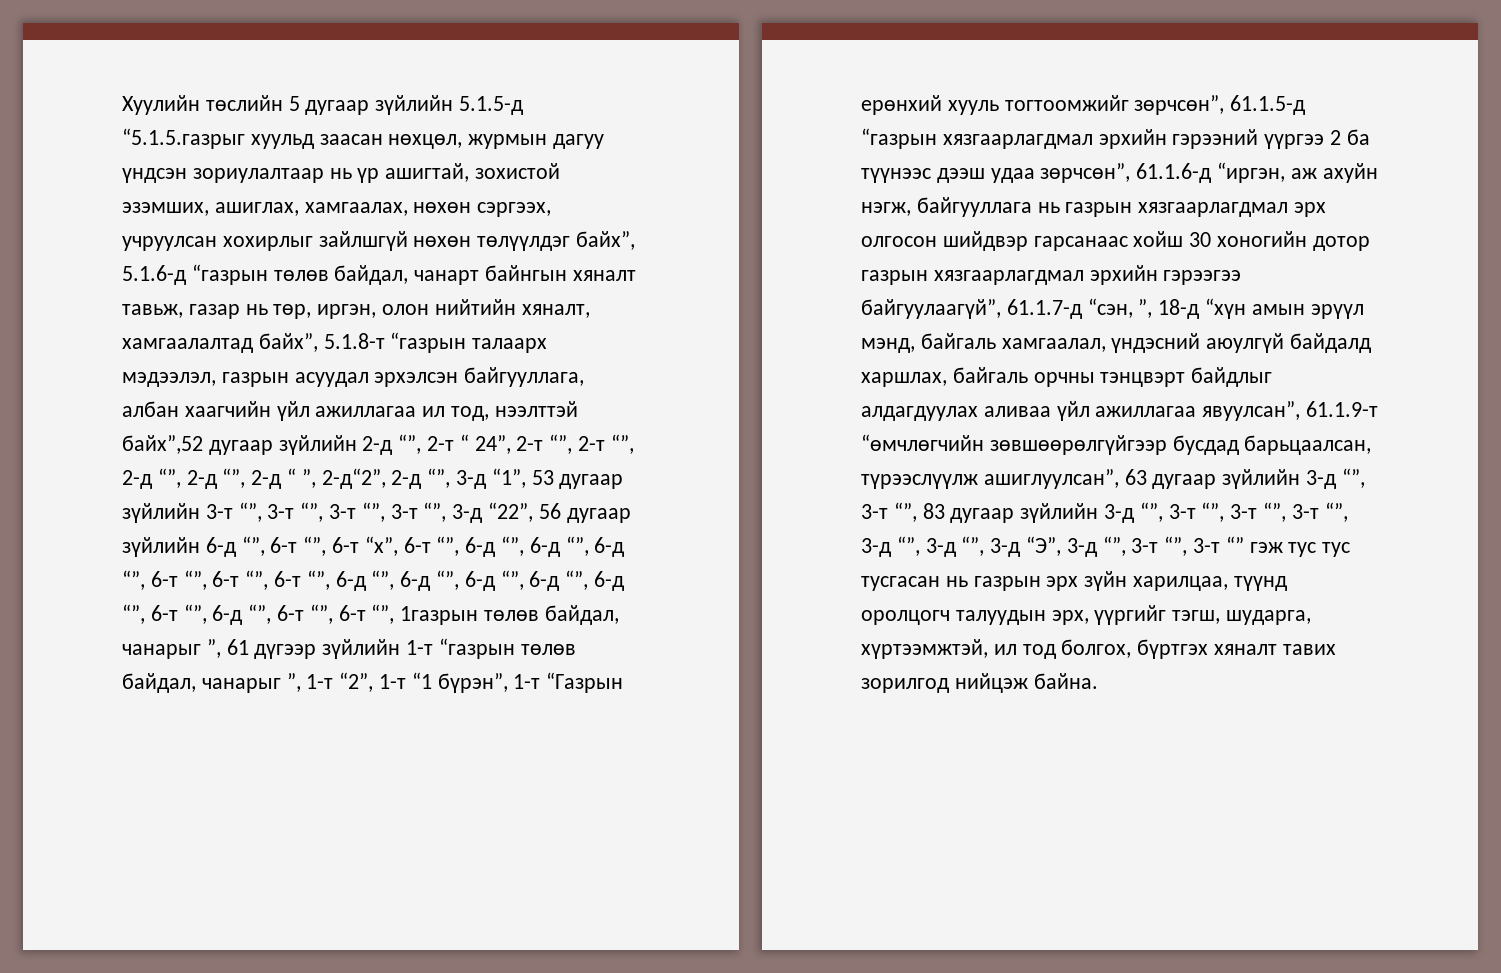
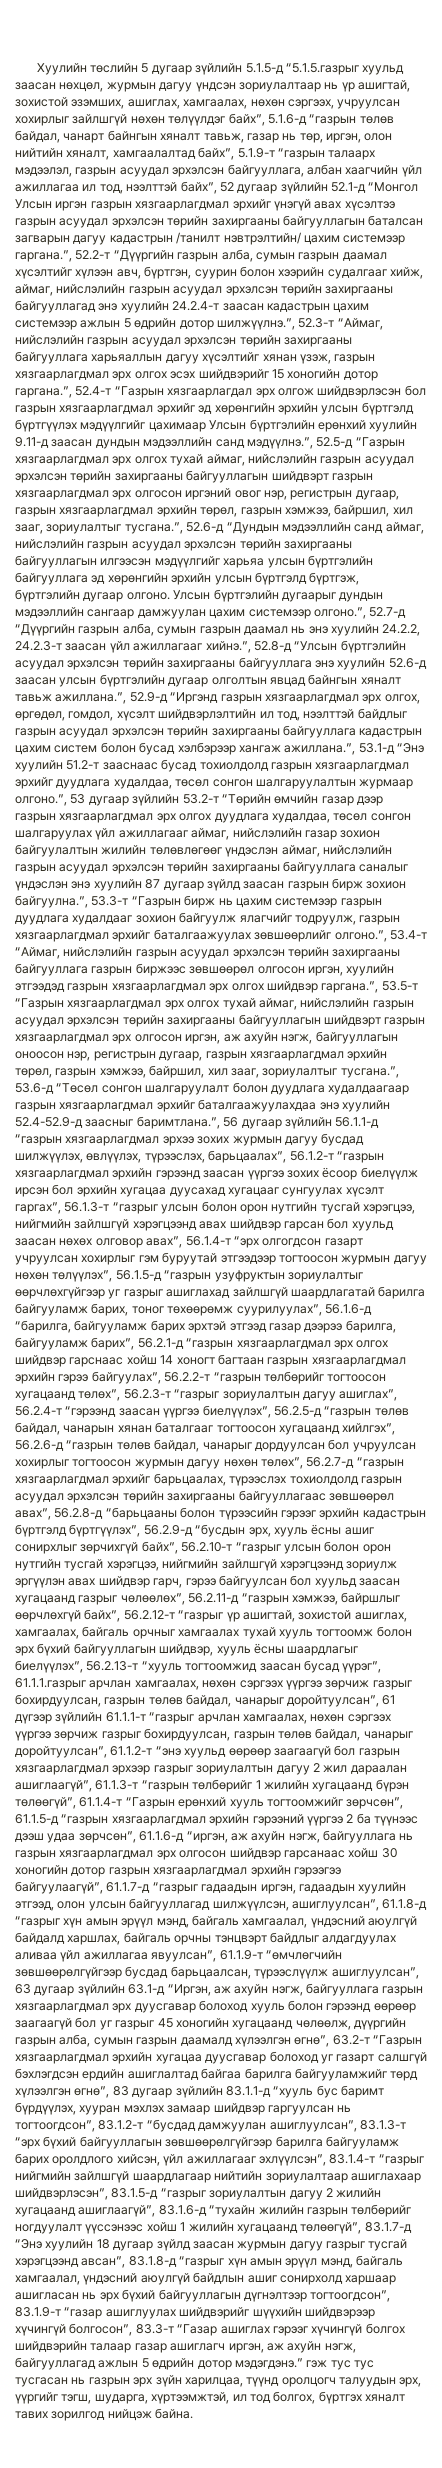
[323,333,385,349] 5.1.8-т -> [237,148,275,158] 5.1.9-т
[122,434,634,455] [122,468,624,489] [122,502,631,523] [122,536,625,557] [122,570,625,591] [122,604,619,625] [122,638,576,659] [122,672,541,693] байх”,52 дугаар зүйлийн 2-д “”, 2-т “ 24”, 2-т “”, 2-т “”, 2-д “”, 2-д “”, 2-д “ ”, 2-д“2”, 2-д “”, 3-д “1”, 53 дугаар зүйлийн 3-т “”, 3-т “”, 3-т “”, 3-т “”, 3-д “22”, 56 дугаар зүйлийн 6-д “”, 6-т “”, 6-т “х”, 6-т “”, 6-д “”, 6-д “”, 6-д “”, 6-т “”, 6-т “”, 6-т “”, 6-д “”, 6-д “”, 6-д “”, 6-д “”, 6-д “”, 6-т “”, 6-д “”, 6-т “”, 6-т “”, 1газрын төлөв байдал, чанарыг ”, 61 дүгээр зүйлийн 1-т “газрын төлөв байдал, чанарыг ”, 1-т “2”, 1-т “1 бүрэн”, 1-т -> [180,181,419,194] [15,199,395,211] [15,215,424,228] [15,232,406,245] [15,249,387,262] [15,266,423,279] [15,284,394,296] [15,300,370,313] [15,318,383,330] [15,335,352,347] [15,351,376,364] [15,369,378,381] [15,385,426,398] [15,402,414,415] [15,419,418,432] [15,437,405,449] [15,454,414,466] [15,470,373,483] [15,488,399,500] [15,504,413,517] [15,522,424,534] [15,539,352,551] [15,555,373,568] [15,572,360,585] [15,589,384,602] [15,607,407,619] [15,623,421,636] [15,640,406,653] [15,657,427,670] [15,674,401,687] [15,692,420,704] [15,708,407,721] [15,725,423,738] [15,742,424,755] [15,759,410,772] [15,777,414,789] [15,794,383,806] [15,813,411,823] [15,828,381,840] [15,844,392,857] [15,861,409,874] [15,878,407,891] [15,895,382,908] [15,912,401,925] [15,929,427,942] [15,947,401,959] [15,963,395,976] [15,981,418,993] [15,998,414,1010] [15,1014,426,1027] [15,1031,398,1044] [15,1049,388,1061] [15,1065,399,1078] [15,1082,410,1095] [15,1099,390,1112] [15,1116,380,1129] [15,1133,365,1146] [15,1150,384,1163] [15,1167,418,1180] [15,1184,384,1197] [15,1201,415,1214] [15,1218,394,1231] [15,1236,363,1248] [15,1252,427,1265] [15,1270,363,1282] [15,1286,426,1299] [15,1303,372,1316] [15,1320,396,1333] [15,1337,389,1350] [15,1354,406,1367] [15,1371,387,1384] [15,1389,398,1401] [15,1405,409,1418] [15,1422,396,1435] [15,1439,416,1452] [15,1457,404,1469] [15,1473,402,1486] [15,1490,394,1503] [15,1507,426,1520] [15,1524,374,1537] [15,1541,391,1554] [15,1559,398,1571] [15,1575,400,1588] [15,1592,401,1605] [15,1609,407,1622] [15,1626,412,1639] [15,1643,359,1656] [15,1660,382,1673] [15,1678,412,1690] [15,1694,396,1707] [15,1712,391,1724] [15,1728,413,1741] [15,1745,400,1758] [15,1763,407,1775] [15,1779,409,1792] [15,1797,123,1809] байх”, 52 дугаар зүйлийн 52.1-д “Монгол Улсын иргэн газрын хязгаарлагдмал эрхийг үнэгүй авах хүсэлтээ газрын асуудал эрхэлсэн төрийн захиргааны байгууллагын баталсан загварын дагуу кадастрын /танилт нэвтрэлтийн/ цахим системээр гаргана.”, 52.2-т “Дүүргийн газрын алба, сумын газрын даамал хүсэлтийг хүлээн авч, бүртгэн, суурин болон хээрийн судалгааг хийж, аймаг, нийслэлийн газрын асуудал эрхэлсэн төрийн захиргааны байгууллагад энэ хуулийн 24.2.4-т заасан кадастрын цахим системээр ажлын 5 өдрийн дотор шилжүүлнэ.”, 52.3-т “Аймаг, нийслэлийн газрын асуудал эрхэлсэн төрийн захиргааны байгууллага харьяаллын дагуу хүсэлтийг хянан үзэж, газрын хязгаарлагдмал эрх олгох эсэх шийдвэрийг 15 хоногийн дотор гаргана.”, 52.4-т “Газрын хязгаарлагдал эрх олгож шийдвэрлэсэн бол газрын хязгаарлагдмал эрхийг эд хөрөнгийн эрхийн улсын бүртгэлд бүртгүүлэх мэдүүлгийг цахимаар Улсын бүртгэлийн ерөнхий хуулийн 9.11-д заасан дундын мэдээллийн санд мэдүүлнэ.”, 52.5-д “Газрын хязгаарлагдмал эрх олгох тухай аймаг, нийслэлийн газрын асуудал эрхэлсэн төрийн захиргааны байгууллагын шийдвэрт газрын хязгаарлагдмал эрх олгосон иргэний овог нэр, регистрын дугаар, газрын хязгаарлагдмал эрхийн төрөл, газрын хэмжээ, байршил, хил зааг, зориулалтыг тусгана.”, 52.6-д “Дундын мэдээллийн санд аймаг, нийслэлийн газрын асуудал эрхэлсэн төрийн захиргааны байгууллагын илгээсэн мэдүүлгийг харьяа улсын бүртгэлийн байгууллага эд хөрөнгийн эрхийн улсын бүртгэлд бүртгэж, бүртгэлийн дугаар олгоно. Улсын бүртгэлийн дугаарыг дундын мэдээллийн сангаар дамжуулан цахим системээр олгоно.”, 52.7-д “Дүүргийн газрын алба, сумын газрын даамал нь энэ хуулийн 24.2.2, 24.2.3-т заасан үйл ажиллагааг хийнэ.”, 52.8-д “Улсын бүртгэлийн асуудал эрхэлсэн төрийн захиргааны байгууллага энэ хуулийн 52.6-д заасан улсын бүртгэлийн дугаар олголтын явцад байнгын хяналт тавьж ажиллана.”, 52.9-д “Иргэнд газрын хязгаарлагдмал эрх олгох, өргөдөл, гомдол, хүсэлт шийдвэрлэлтийн ил тод, нээлттэй байдлыг газрын асуудал эрхэлсэн төрийн захиргааны байгууллага кадастрын цахим систем болон бусад хэлбэрээр хангаж ажиллана.”, 53.1-д “Энэ хуулийн 51.2-т зааснаас бусад тохиолдолд газрын хязгаарлагдмал эрхийг дуудлага худалдаа, төсөл сонгон шалгаруулалтын журмаар олгоно.”, 53 дугаар зүйлийн 53.2-т “Төрийн өмчийн газар дээр газрын хязгаарлагдмал эрх олгох дуудлага худалдаа, төсөл сонгон шалгаруулах үйл ажиллагааг аймаг, нийслэлийн газар зохион байгуулалтын жилийн төлөвлөгөөг үндэслэн аймаг, нийслэлийн газрын асуудал эрхэлсэн төрийн захиргааны байгууллага саналыг үндэслэн энэ хуулийн 87 дугаар зүйлд заасан газрын бирж зохион байгуулна.”, 53.3-т “Газрын бирж нь цахим системээр газрын дуудлага худалдааг зохион байгуулж ялагчийг тодруулж, газрын хязгаарлагдмал эрхийг баталгаажуулах зөвшөөрлийг олгоно.”, 53.4-т “Аймаг, нийслэлийн газрын асуудал эрхэлсэн төрийн захиргааны байгууллага газрын биржээс зөвшөөрөл олгосон иргэн, хуулийн этгээдэд газрын хязгаарлагдмал эрх олгох шийдвэр гаргана.”, 53.5-т “Газрын хязгаарлагдмал эрх олгох тухай аймаг, нийслэлийн газрын асуудал эрхэлсэн төрийн захиргааны байгууллагын шийдвэрт газрын хязгаарлагдмал эрх олгосон иргэн, аж ахуйн нэгж, байгууллагын оноосон нэр, регистрын дугаар, газрын хязгаарлагдмал эрхийн төрөл, газрын хэмжээ, байршил, хил зааг, зориулалтыг тусгана.”, 53.6-д “Төсөл сонгон шалгаруулалт болон дуудлага худалдаагаар газрын хязгаарлагдмал эрхийг баталгаажуулахдаа энэ хуулийн 52.4-52.9-д заасныг баримтлана.”, 56 дугаар зүйлийн 56.1.1-д “газрын хязгаарлагдмал эрхээ зохих журмын дагуу бусдад шилжүүлэх, өвлүүлэх, түрээслэх, барьцаалах”, 56.1.2-т “газрын хязгаарлагдмал эрхийн гэрээнд заасан үүргээ зохих ёсоор биелүүлж ирсэн бол эрхийн хугацаа дуусахад хугацааг сунгуулах хүсэлт гаргах”, 56.1.3-т “газрыг улсын болон орон нутгийн тусгай хэрэгцээ, нийгмийн зайлшгүй хэрэгцээнд авах шийдвэр гарсан бол хуульд заасан нөхөх олговор авах”, 56.1.4-т “эрх олгогдсон газарт учруулсан хохирлыг гэм буруутай этгээдээр тогтоосон журмын дагуу нөхөн төлүүлэх”, 56.1.5-д “газрын узуфруктын зориулалтыг өөрчлөхгүйгээр уг газрыг ашиглахад зайлшгүй шаардлагатай барилга байгууламж барих, тоног төхөөрөмж суурилуулах”, 56.1.6-д “барилга, байгууламж барих эрхтэй этгээд газар дээрээ барилга, байгууламж барих”, 56.2.1-д “газрын хязгаарлагдмал эрх олгох шийдвэр гарснаас хойш 14 хоногт багтаан газрын хязгаарлагдмал эрхийн гэрээ байгуулах”, 56.2.2-т “газрын төлбөрийг тогтоосон хугацаанд төлөх”, 56.2.3-т “газрыг зориулалтын дагуу ашиглах”, 56.2.4-т “гэрээнд заасан үүргээ биелүүлэх”, 56.2.5-д “газрын төлөв байдал, чанарын хянан баталгааг тогтоосон хугацаанд хийлгэх”, 56.2.6-д “газрын төлөв байдал, чанарыг дордуулсан бол учруулсан хохирлыг тогтоосон журмын дагуу нөхөн төлөх”, 56.2.7-д “газрын хязгаарлагдмал эрхийг барьцаалах, түрээслэх тохиолдолд газрын асуудал эрхэлсэн төрийн захиргааны байгууллагаас зөвшөөрөл авах”, 56.2.8-д “барьцааны болон түрээсийн гэрээг эрхийн кадастрын бүртгэлд бүртгүүлэх”, 56.2.9-д “бусдын эрх, хууль ёсны ашиг сонирхлыг зөрчихгүй байх”, 56.2.10-т “газрыг улсын болон орон нутгийн тусгай хэрэгцээ, нийгмийн зайлшгүй хэрэгцээнд зориулж эргүүлэн авах шийдвэр гарч, гэрээ байгуулсан бол хуульд заасан хугацаанд газрыг чөлөөлөх”, 56.2.11-д “газрын хэмжээ, байршлыг өөрчлөхгүй байх”, 56.2.12-т “газрыг үр ашигтай, зохистой ашиглах, хамгаалах, байгаль орчныг хамгаалах тухай хууль тогтоомж болон эрх бүхий байгууллагын шийдвэр, хууль ёсны шаардлагыг биелүүлэх”, 56.2.13-т “хууль тогтоомжид заасан бусад үүрэг”, 61.1.1.газрыг арчлан хамгаалах, нөхөн сэргээх үүргээ зөрчиж газрыг бохирдуулсан, газрын төлөв байдал, чанарыг доройтуулсан”, 61 дүгээр зүйлийн 61.1.1-т “газрыг арчлан хамгаалах, нөхөн сэргээх үүргээ зөрчиж газрыг бохирдуулсан, газрын төлөв байдал, чанарыг доройтуулсан”, 61.1.2-т “энэ хуульд өөрөөр заагаагүй бол газрын хязгаарлагдмал эрхээр газрыг зориулалтын дагуу 2 жил дараалан ашиглаагүй”, 61.1.3-т “газрын төлбөрийг 1 жилийн хугацаанд бүрэн төлөөгүй”, 61.1.4-т
[1087,298,1247,319] “сэн, ”, 18-д “хүн -> [152,1882,407,1894] [15,1898,428,1911] [15,1916,83,1928] “газрыг гадаадын иргэн, гадаадын хуулийн этгээд, олон улсын байгууллагад шилжүүлсэн, ашиглуулсан”, 61.1.8-д “газрыг хүн
[1306,468,1365,489] [861,502,1348,523] [861,536,1244,557] 3-д “”, 3-т “”, 83 дугаар зүйлийн 3-д “”, 3-т “”, 3-т “”, 3-т “”, 3-д “”, 3-д “”, 3-д “Э”, 3-д “”, 3-т “”, 3-т “” -> [128,1983,424,1996] [15,2000,416,2013] [15,2017,406,2030] [15,2034,422,2047] [15,2051,427,2064] [15,2068,419,2081] [15,2085,384,2098] [15,2102,352,2115] [15,2119,406,2132] [15,2136,399,2149] [15,2153,424,2166] [15,2171,421,2183] [15,2188,382,2200] [15,2204,412,2217] [15,2222,412,2234] [15,2239,408,2251] [15,2255,403,2268] [15,2272,397,2285] [15,2289,391,2302] [15,2307,375,2319] [15,2323,405,2336] [15,2341,356,2353] [15,2357,303,2370] 63.1-д “Иргэн, аж ахуйн нэгж, байгууллага газрын хязгаарлагдмал эрх дуусгавар болоход хууль болон гэрээнд өөрөөр заагаагүй бол уг газрыг 45 хоногийн хугацаанд чөлөөлж, дүүргийн газрын алба, сумын газрын даамалд хүлээлгэн өгнө”, 63.2-т “Газрын хязгаарлагдмал эрхийн хугацаа дуусгавар болоход уг газарт салшгүй бэхлэгдсэн ердийн ашиглалтад байгаа барилга байгууламжийг төрд хүлээлгэн өгнө”, 83 дугаар зүйлийн 83.1.1-д “хууль бус баримт бүрдүүлэх, хууран мэхлэх замаар шийдвэр гаргуулсан нь тогтоогдсон”, 83.1.2-т “бусдад дамжуулан ашиглуулсан”, 83.1.3-т “эрх бүхий байгууллагын зөвшөөрөлгүйгээр барилга байгууламж барих оролдлого хийсэн, үйл ажиллагааг эхлүүлсэн”, 83.1.4-т “газрыг нийгмийн зайлшгүй шаардлагаар нийтийн зориулалтаар ашиглахаар шийдвэрлэсэн”, 83.1.5-д “газрыг зориулалтын дагуу 2 жилийн хугацаанд ашиглаагүй”, 83.1.6-д “тухайн жилийн газрын төлбөрийг ногдуулалт үүссэнээс хойш 1 жилийн хугацаанд төлөөгүй”, 83.1.7-д “Энэ хуулийн 18 дугаар зүйлд заасан журмын дагуу газрыг тусгай хэрэгцээнд авсан”, 83.1.8-д “газрыг хүн амын эрүүл мэнд, байгаль хамгаалал, үндэсний аюулгүй байдлын ашиг сонирхолд харшаар ашигласан нь эрх бүхий байгууллагын дүгнэлтээр тогтоогдсон”, 83.1.9-т “газар ашиглуулах шийдвэрийг шүүхийн шийдвэрээр хүчингүй болгосон”, 83.3-т “Газар ашиглах гэрээг хүчингүй болгох шийдвэрийн талаар газар ашиглагч иргэн, аж ахуйн нэгж, байгууллагад ажлын 5 өдрийн дотор мэдэгдэнэ.”

